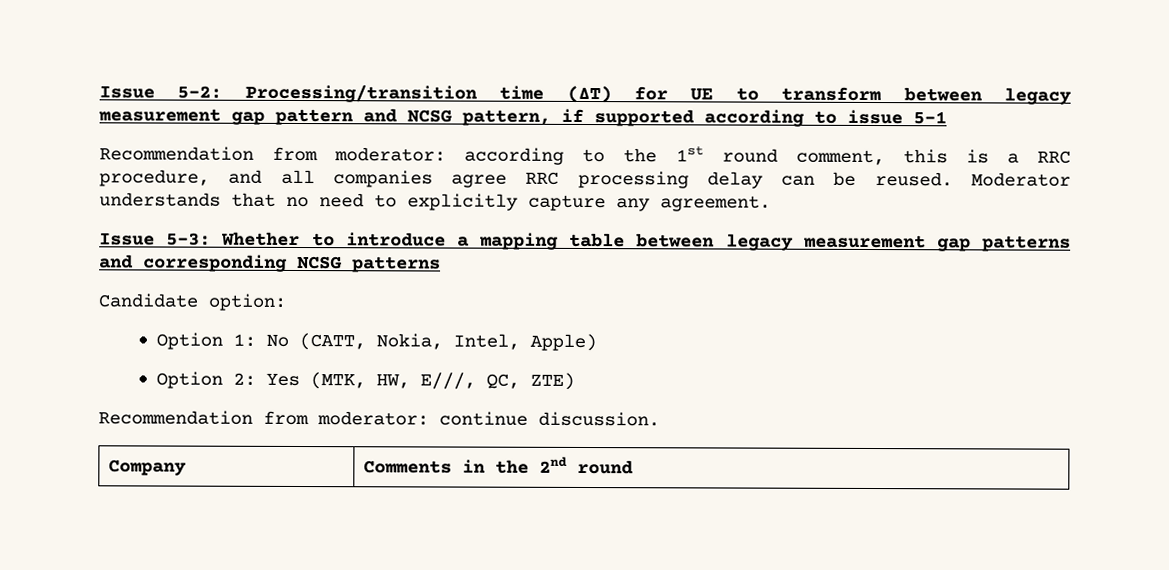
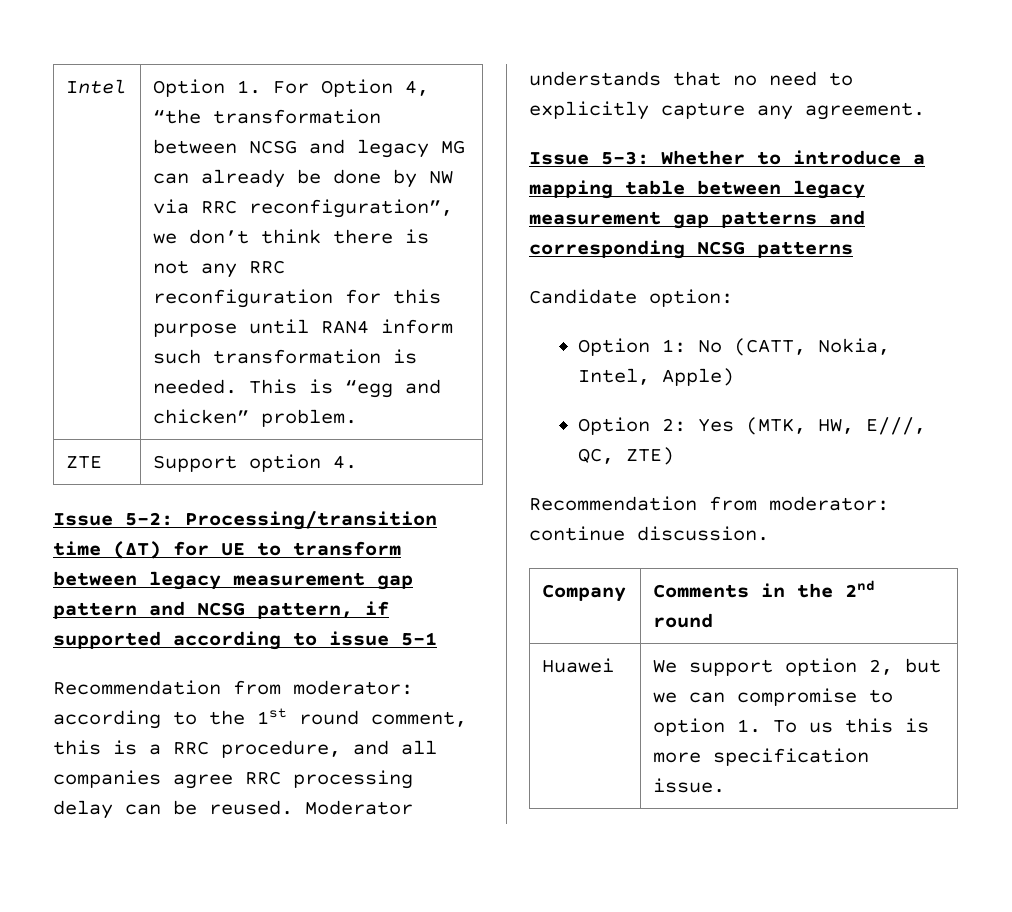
(99, 92) none -> [66,79,127,94] [153,79,430,97] [153,109,382,124] [153,139,466,158] [153,169,454,188] [153,199,454,218] [153,229,430,244] [153,260,286,278] [153,289,442,308] [153,319,454,337] [153,349,418,364] [153,379,442,398] [153,409,358,427] [66,456,103,469] [153,454,358,472] Intel | Option 1. For Option 4, “the transformation between NCSG and legacy MG can already be done by NW via RRC reconfiguration”, we don’t think there is not any RRC reconfiguration for this purpose until RAN4 inform such transformation is needed. This is “egg and chicken” problem. // ZTE | Support option 4. //
(634, 467) none -> [542,658,615,673] [653,658,942,676] [653,688,894,706] [653,718,930,736] [653,748,870,766] [653,778,726,793] // Huawei | We support option 2, but we can compromise to option 1. To us this is more specification issue.

